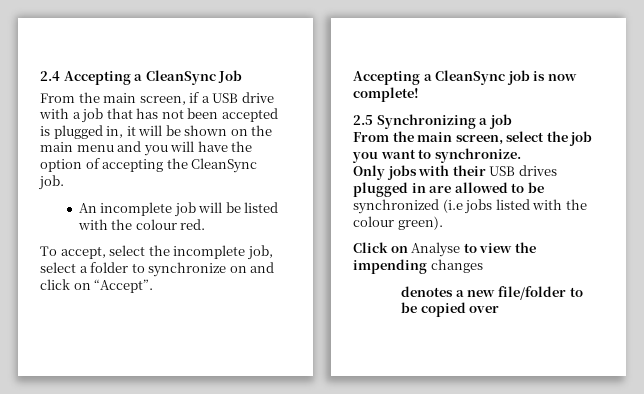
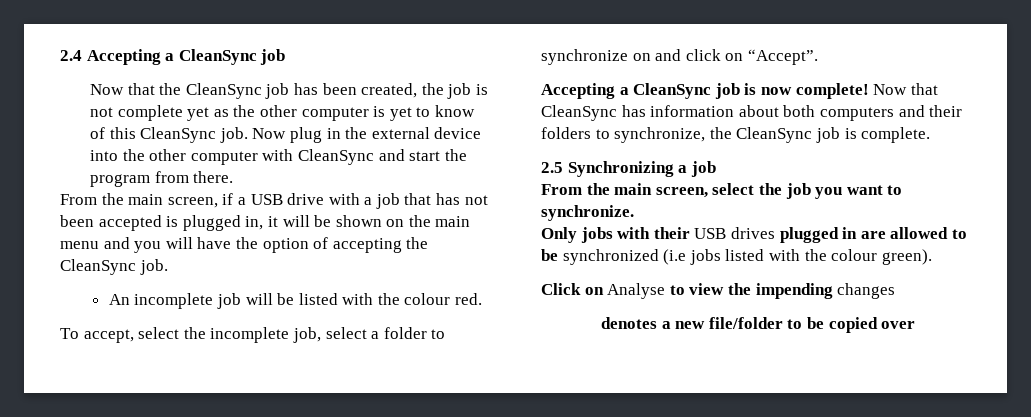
[218,70,243,83] Job -> [260,49,286,65] [90,83,488,99] [90,105,475,121] [90,127,482,143] [90,149,467,165] [90,171,234,187] job // Now that the CleanSync job has been created, the job is not complete yet as the other computer is yet to know of this CleanSync job. Now plug in the external device into the other computer with CleanSync and start the program from there.
(419, 94) none -> [873,83,938,95] [541,105,963,121] [541,127,931,143] Now that CleanSync has information about both computers and their folders to synchronize, the CleanSync job is complete.

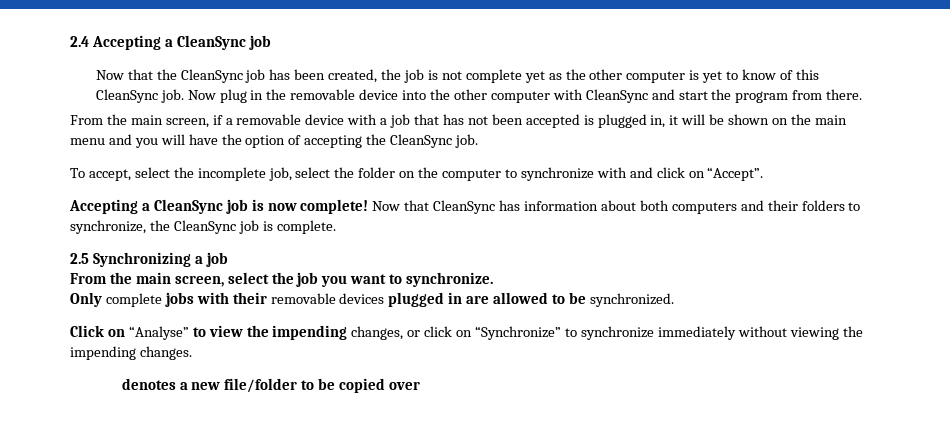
[371,127,430,139] external -> [290,89,356,100] removable
[250,193,325,205] USB drive -> [236,114,345,125] removable device
[108,293,483,309] // An incomplete job will be listed with the colour red. -> (479, 141) none
[371,327,446,339] [541,49,651,65] a folder to synchronize on -> [334,167,627,181] the folder on the computer to synchronize with
(577, 235) none -> [105,293,162,307] complete
[694,227,775,239] USB drives -> [270,293,385,304] removable devices
[562,249,932,265] synchronized (i.e jobs listed with the colour green). -> [589,293,674,307] synchronized.
[607,283,666,299] Analyse -> [128,326,189,340] “Analyse”
[837,283,896,299] changes -> [351,326,863,340] [70,346,192,360] changes, or click on “Synchronize” to synchronize immediately without viewing the impending changes.

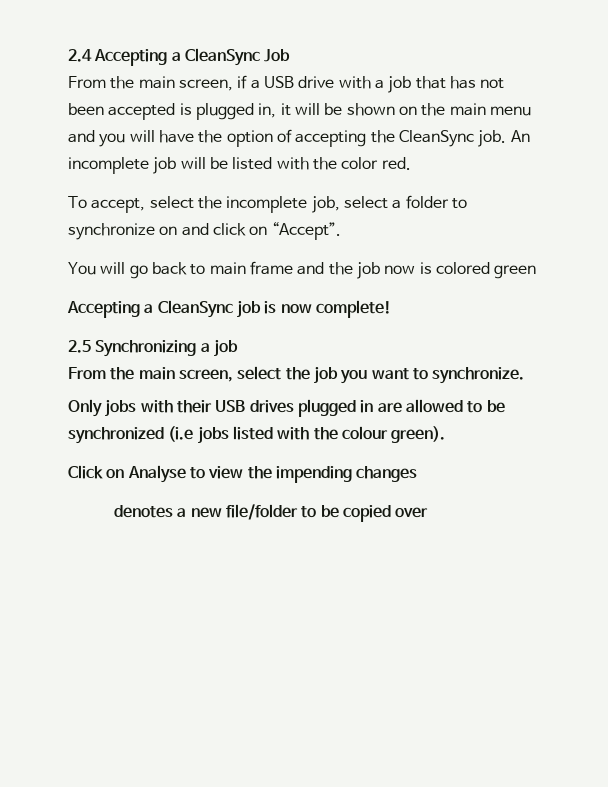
[248,35,271,50] [95,69,819,83] [95,89,863,103] job // Now that the CleanSync job has been created, the job is not complete yet as the other computer is yet to know of this CleanSync job. Now plug in the removable device into the other computer with CleanSync and start the program from there. -> [264,49,291,62] Job
[236,114,345,125] removable device -> [263,76,335,88] USB drive
(479, 141) none -> [510,130,530,142] [68,157,411,174] An incomplete job will be listed with the color red.
[334,167,627,181] the folder on the computer to synchronize with -> [392,195,467,209] [68,223,178,240] a folder to synchronize on
(764, 174) none -> [68,261,537,279] // You will go back to main frame and the job now is colored green
[372,200,861,214] [70,220,336,234] Now that CleanSync has information about both computers and their folders to synchronize, the CleanSync job is complete. -> (391, 309) none
[105,293,162,307] complete -> (102, 408) none
[270,293,385,304] removable devices -> [215,400,294,413] USB drives
[589,293,674,307] synchronized. -> [68,426,446,444] synchronized (i.e jobs listed with the colour green).
[128,326,189,340] “Analyse” -> [127,465,186,483] Analyse
[351,326,863,340] [70,346,192,360] changes, or click on “Synchronize” to synchronize immediately without viewing the impending changes. -> [356,466,418,482] changes

